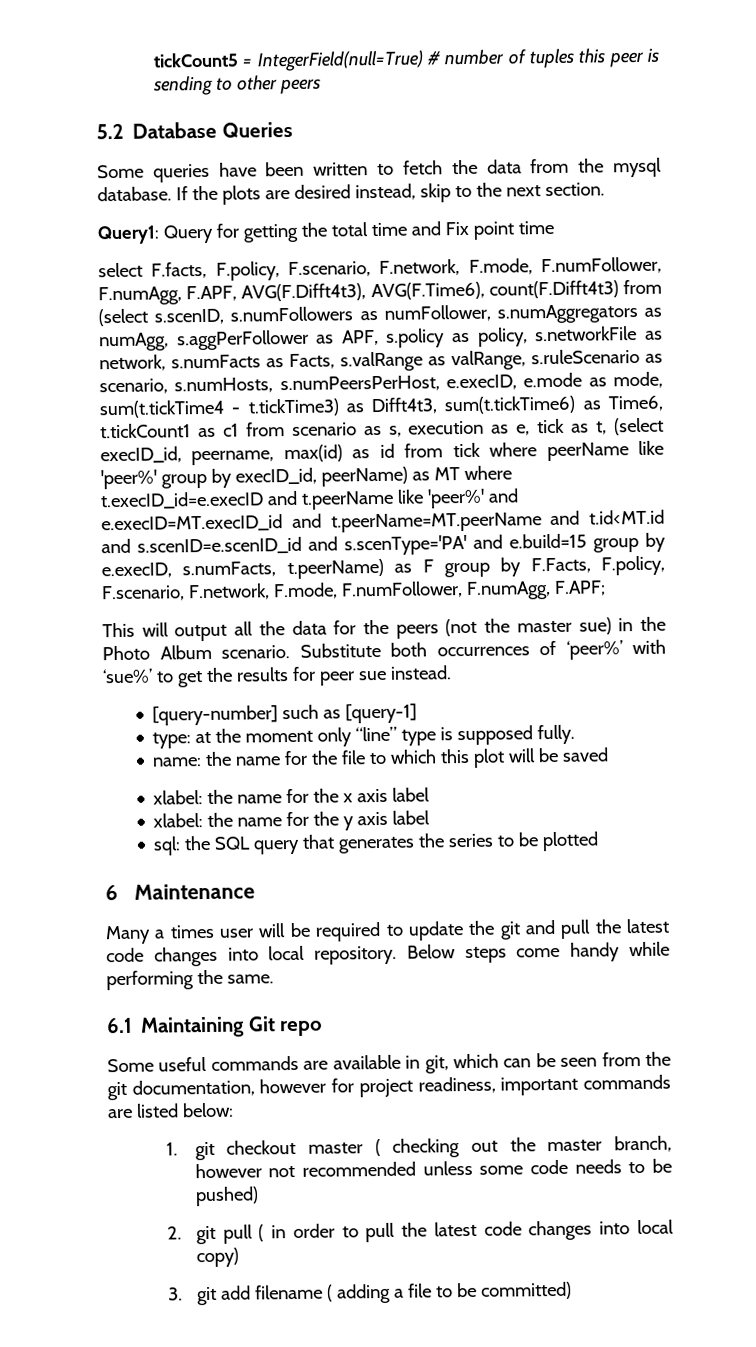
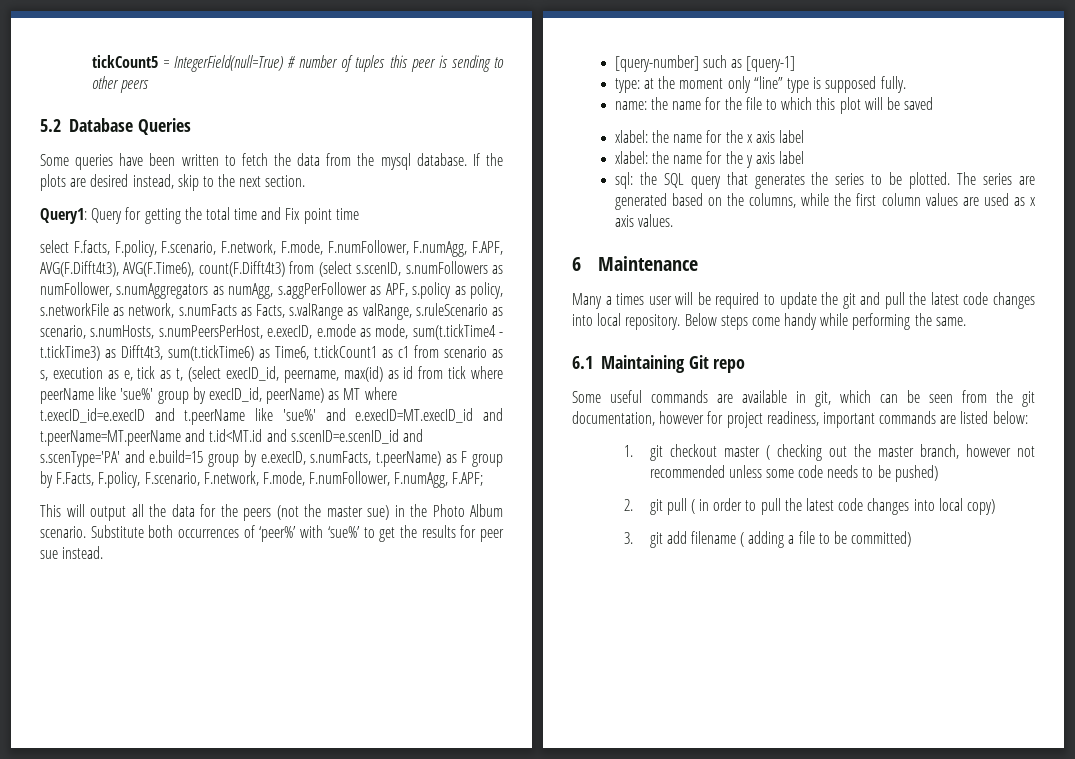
[100,469,157,490] 'peer%' -> [120,388,154,400] 'sue%'
[426,488,485,509] 'peer%' -> [282,409,316,421] 'sue%'
[542,831,600,852] plotted -> [909,172,1035,189] [614,193,1036,210] [614,214,674,227] plotted. The series are generated based on the columns, while the first column values are used as x axis values.

